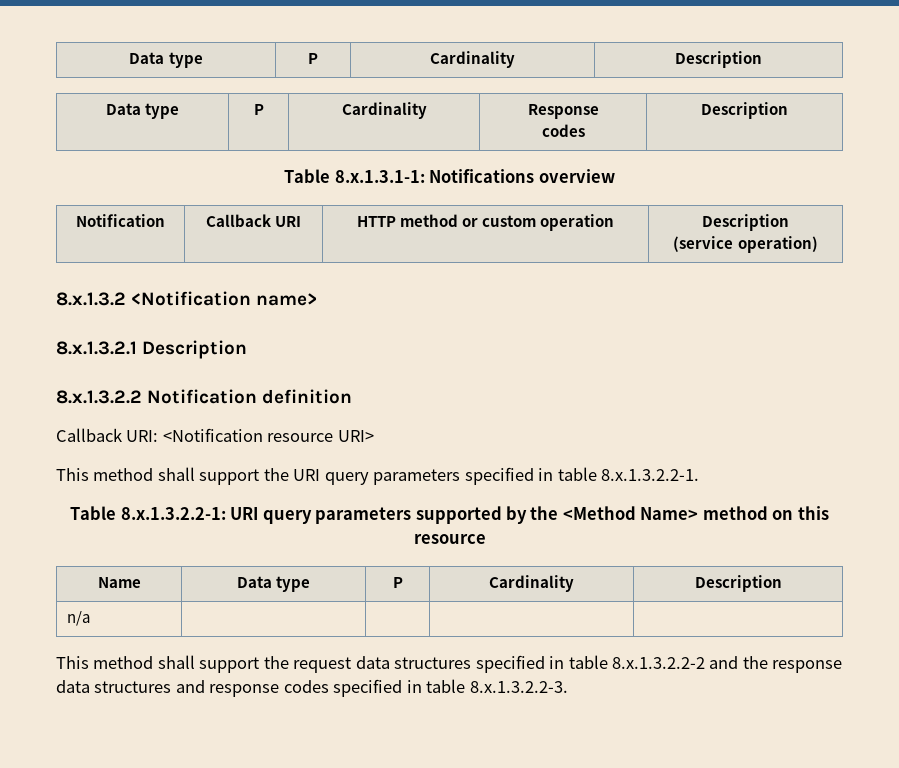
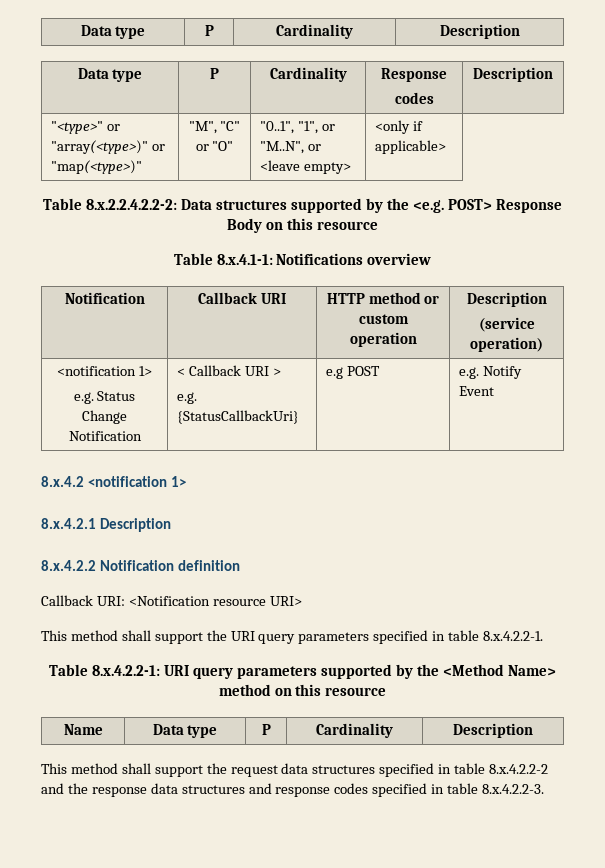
[284,169,425,183] // Table 8.x.1.3.1-1: -> [50,121,120,134] [50,140,165,154] [50,160,142,174] [188,121,241,134] [195,141,234,151] [259,121,335,134] [259,141,321,154] [259,160,351,174] [374,120,423,134] [374,140,446,154] [43,198,562,213] [227,218,378,233] [173,253,273,265] // "<type>" or "array(<type>)" or "map(<type>)" | "M", "C" or "O" | "0..1", "1", or "M..N", or <leave empty> | <only if applicable> // Table 8.x.2.2.4.2.2-2: Data structures supported by the <e.g. POST> Response Body on this resource // Table 8.x.4.1-1:
[56,291,318,306] [56,340,248,359] [56,390,142,404] // 8.x.1.3.2 <Notification name> // 8.x.1.3.2.1 Description // 8.x.1.3.2.2 -> [57,366,152,376] [73,391,136,404] [82,410,127,424] [68,431,142,441] [176,365,281,376] [176,392,197,404] [176,410,299,424] [325,366,380,379] [458,366,522,379] [458,386,494,396] [41,476,187,487] [41,518,172,532] [41,560,96,571] // <notification 1> // e.g. Status Change Notification | < Callback URI > // e.g. {StatusCallbackUri} | e.g POST | e.g. Notify Event // 8.x.4.2 <notification 1> // 8.x.4.2.1 Description // 8.x.4.2.2
[601,469,700,481] [70,506,226,520] 8.x.1.3.2.2-1. // Table 8.x.1.3.2.2-1: -> [483,631,544,641] [49,664,161,676] 8.x.4.2.2-1. // Table 8.x.4.2.2-1:
[67,611,91,626] // n/a | | | | -> (533, 730) none
[612,657,706,669] 8.x.1.3.2.2-2 -> [489,764,549,774] 8.x.4.2.2-2
[469,681,568,693] 8.x.1.3.2.2-3. -> [482,784,545,794] 8.x.4.2.2-3.

